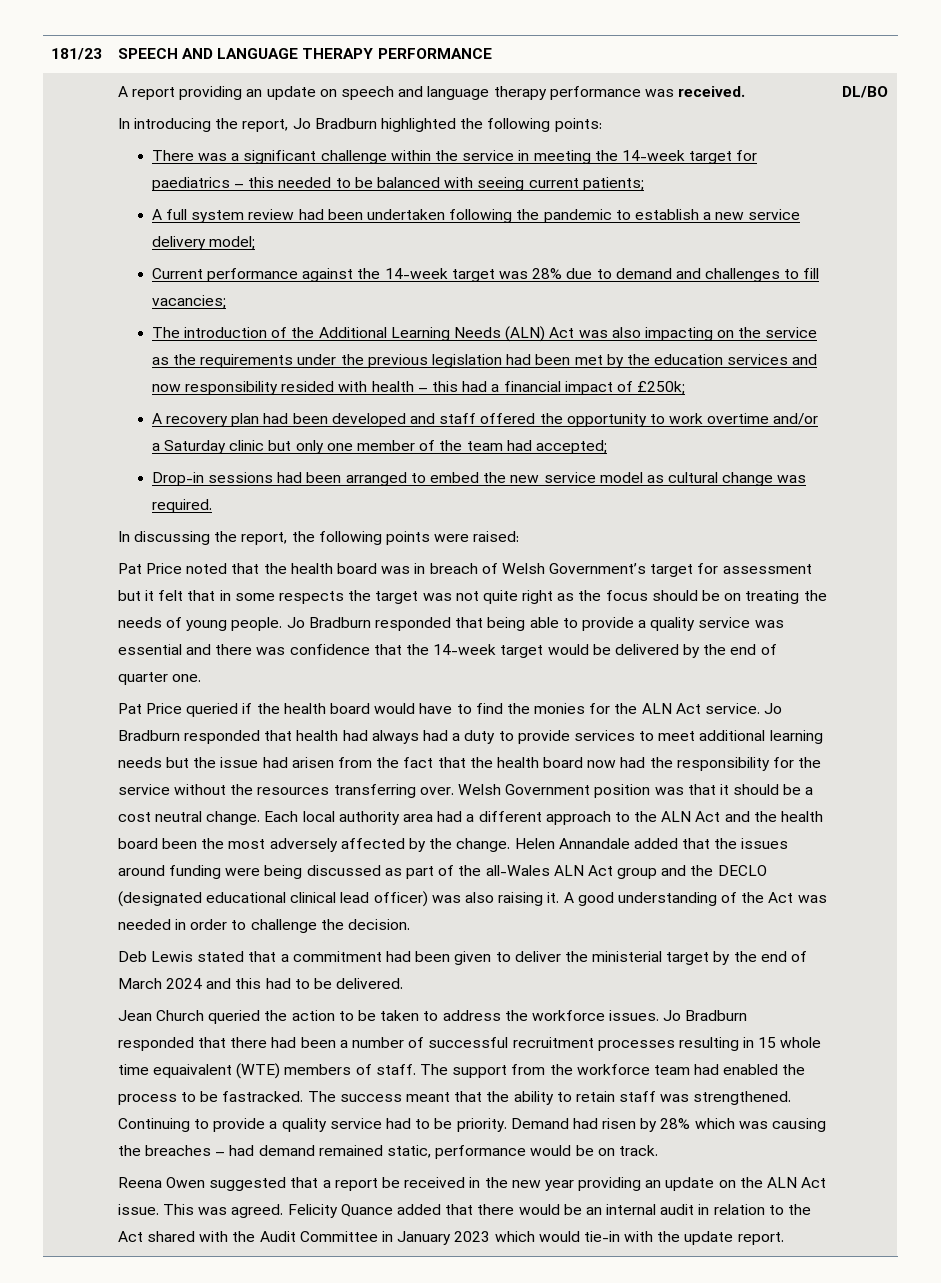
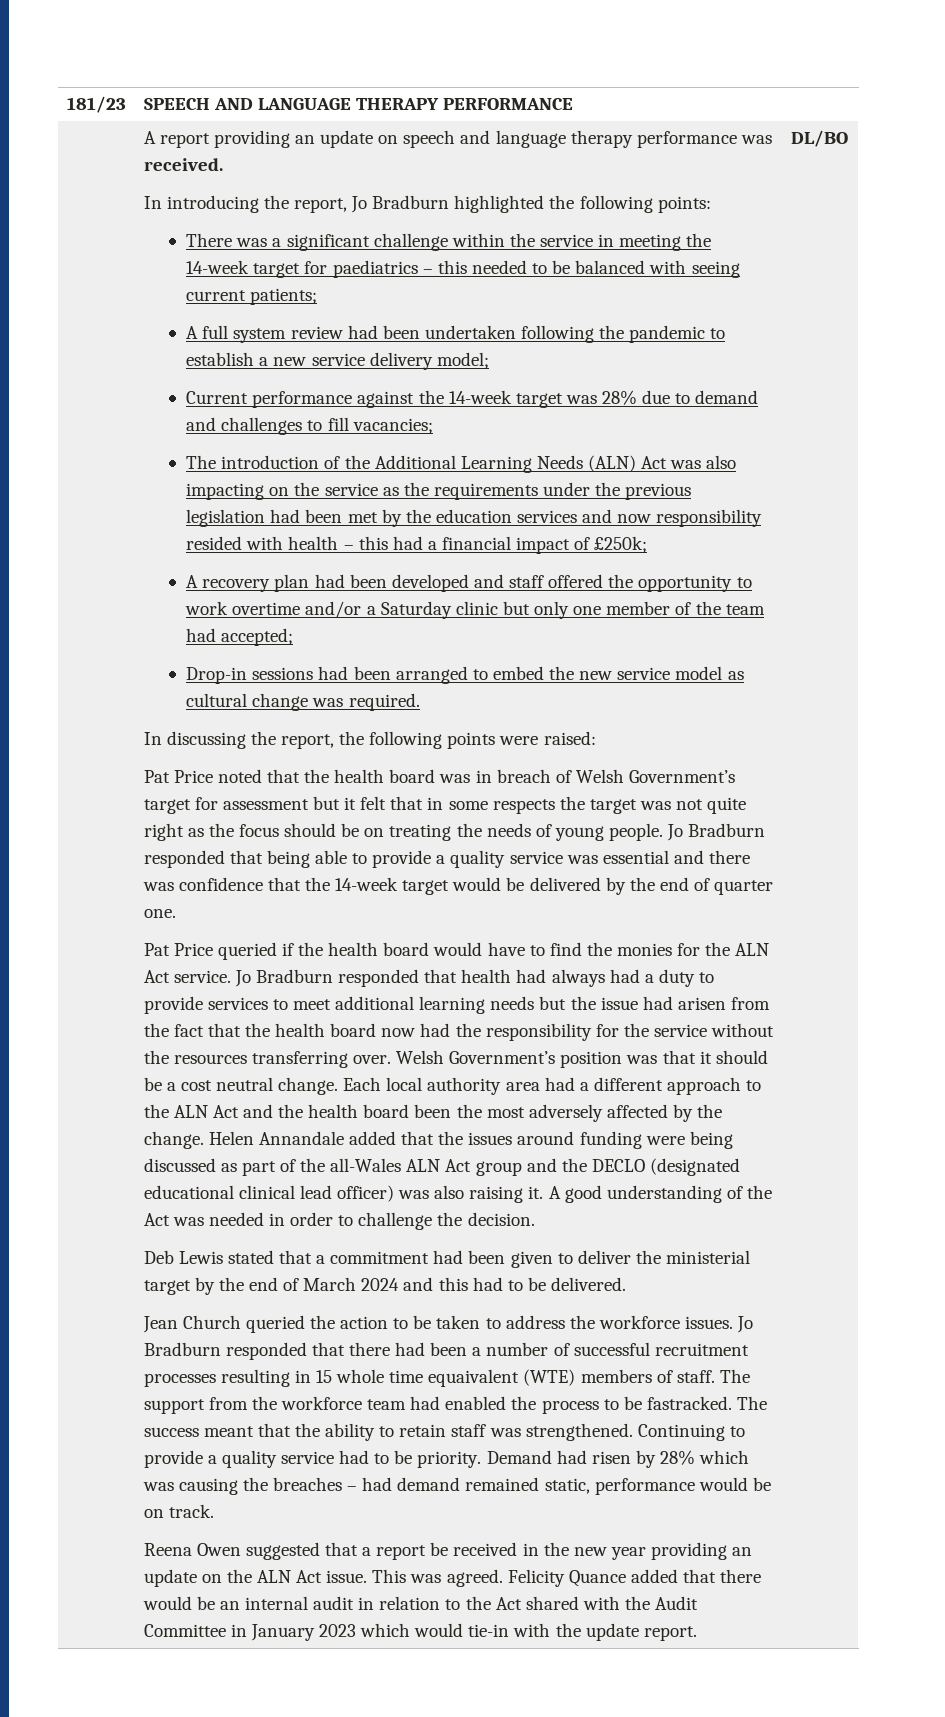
[505,784,591,795] Government -> [449,1051,556,1064] Government’s

